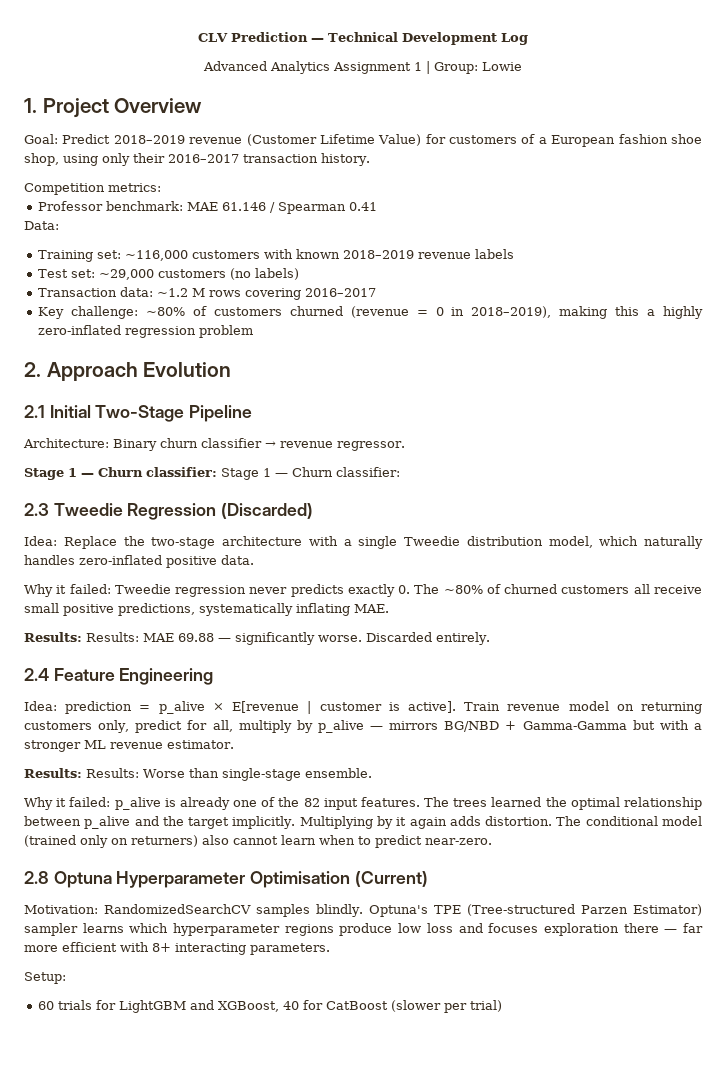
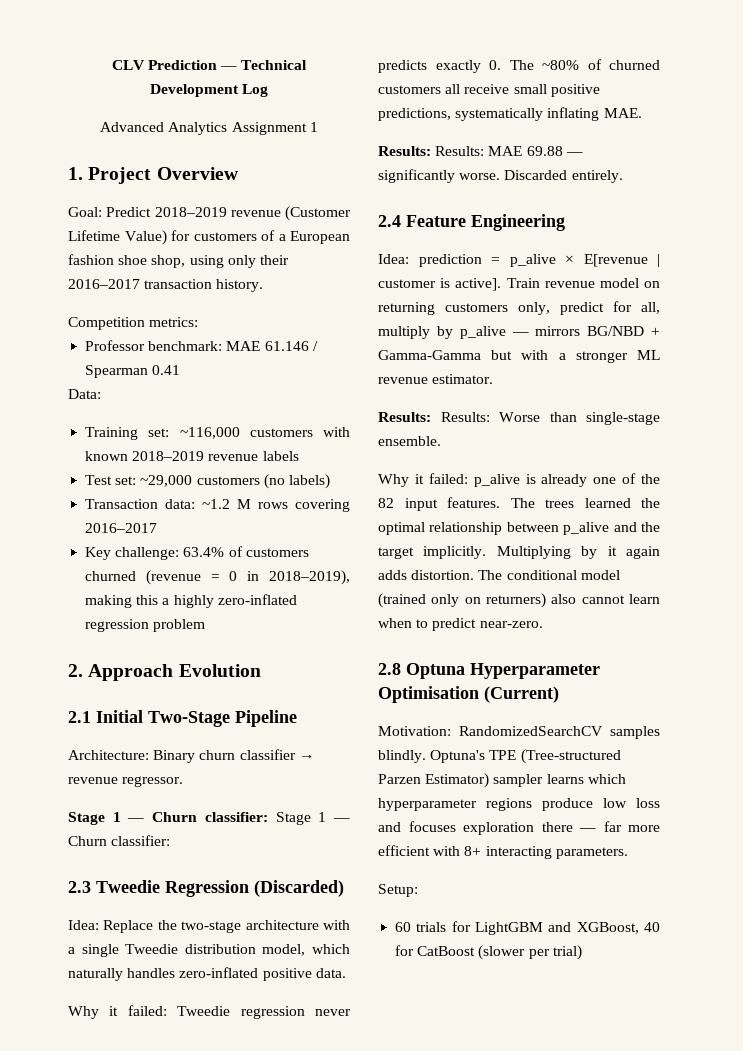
[426,61,522,74] | Group: Lowie -> (318, 127) none
[146,307,186,316] ~80% -> [183,547,225,557] 63.4%

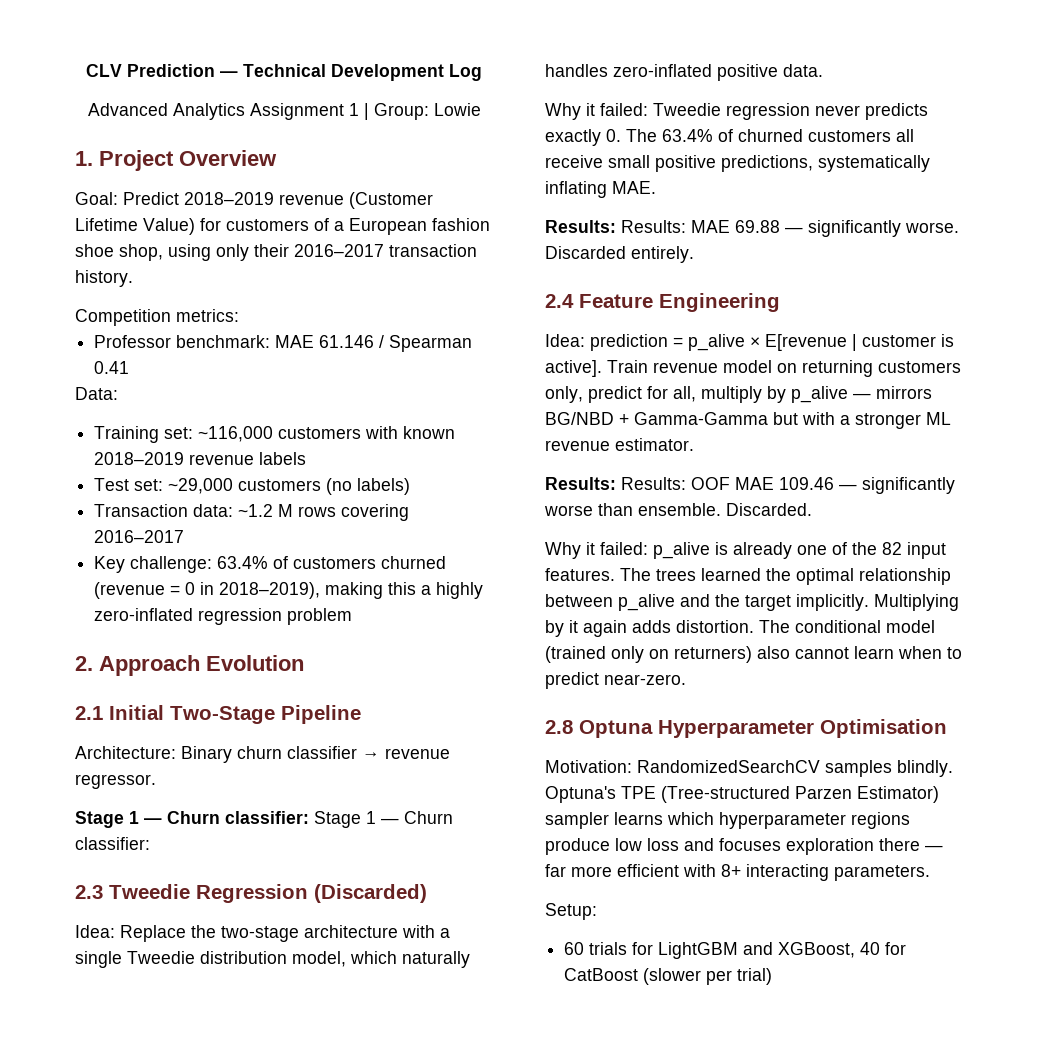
(318, 127) none -> [363,103,481,120] | Group: Lowie
[542,60,579,70] ~80% -> [662,129,713,142] 63.4%
[499,412,660,425] Worse than single-stage -> [691,477,955,494] [544,503,633,516] OOF MAE 109.46 — significantly worse than
(441, 441) none -> [726,503,812,516] Discarded.
[484,686,559,703] (Current) -> (947, 728) none

